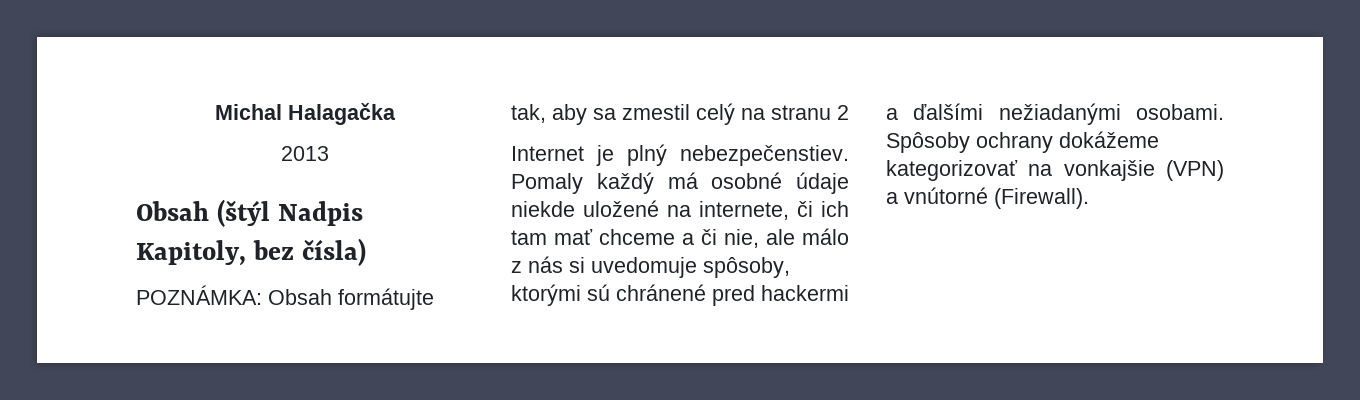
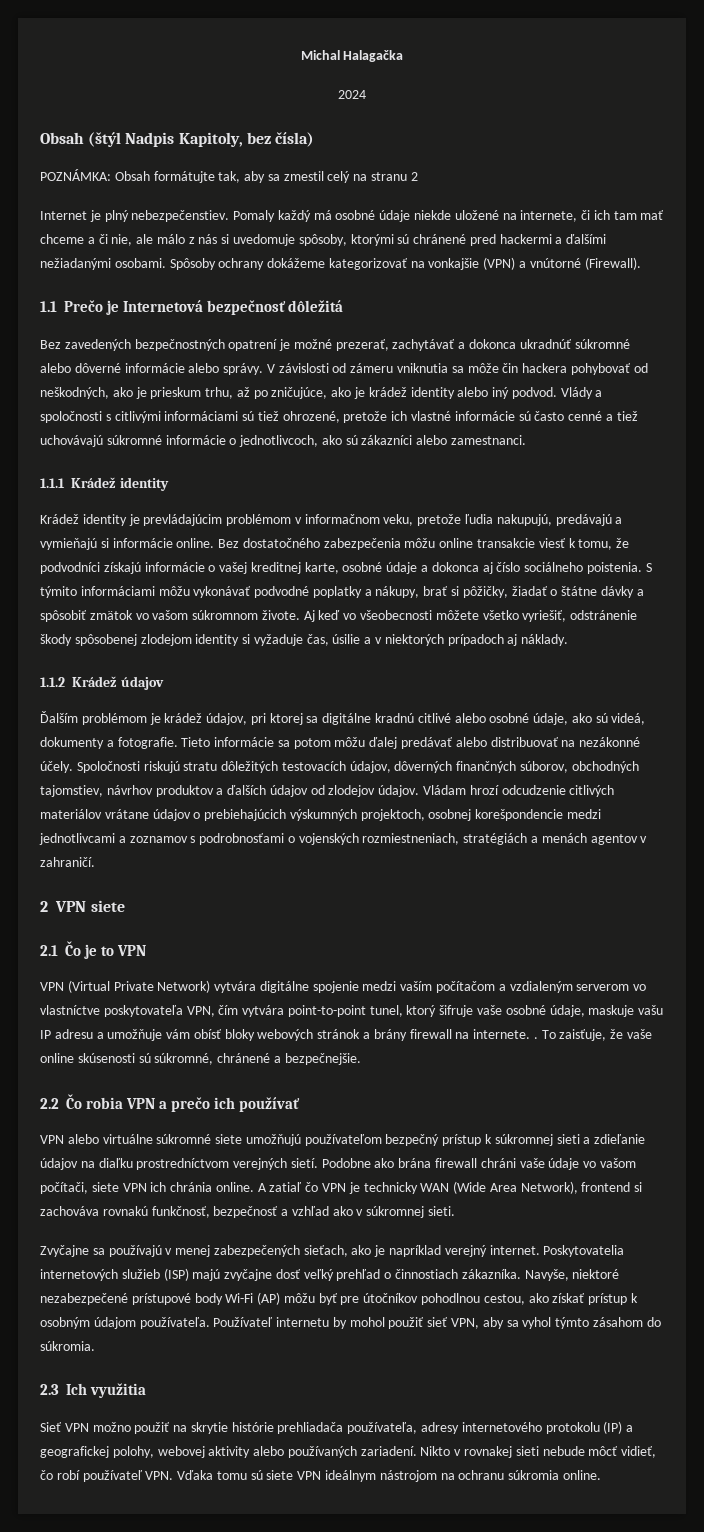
[281,146,329,161] 2013 -> [338,90,366,99] 2024
(1089, 198) none -> [40,300,344,315] [40,339,630,351] [40,363,648,375] [40,387,603,399] [40,411,638,423] [40,435,527,447] [40,477,169,491] [40,514,623,526] [40,538,630,550] [40,562,652,574] [40,586,644,598] [40,610,638,622] [40,634,569,646] [40,676,164,690] [40,711,646,725] [40,737,641,749] [40,761,639,773] [40,785,615,797] [40,809,602,821] [39,833,648,845] [40,857,95,867] [40,900,125,912] [40,941,147,959] [40,980,647,993] [40,1005,664,1017] [40,1029,653,1041] [40,1053,361,1065] [40,1094,301,1112] [40,1134,646,1146] [40,1158,636,1170] [40,1181,643,1194] [40,1206,456,1218] [40,1245,625,1257] [40,1268,620,1281] [40,1292,638,1305] [40,1317,661,1329] [40,1341,95,1351] [40,1383,147,1398] [40,1421,634,1434] [40,1446,657,1458] [40,1470,601,1482] // 1.1 Prečo je Internetová bezpečnosť dôležitá // Bez zavedených bezpečnostných opatrení je možné prezerať, zachytávať a dokonca ukradnúť súkromné alebo dôverné informácie alebo správy. V závislosti od zámeru vniknutia sa môže čin hackera pohybovať od neškodných, ako je prieskum trhu, až po zničujúce, ako je krádež identity alebo iný podvod. Vlády a spoločnosti s citlivými informáciami sú tiež ohrozené, pretože ich vlastné informácie sú často cenné a tiež uchovávajú súkromné informácie o jednotlivcoch, ako sú zákazníci alebo zamestnanci. // 1.1.1 Krádež identity // Krádež identity je prevládajúcim problémom v informačnom veku, pretože ľudia nakupujú, predávajú a vymieňajú si informácie online. Bez dostatočného zabezpečenia môžu online transakcie viesť k tomu, že podvodníci získajú informácie o vašej kreditnej karte, osobné údaje a dokonca aj číslo sociálneho poistenia. S týmito informáciami môžu vykonávať podvodné poplatky a nákupy, brať si pôžičky, žiadať o štátne dávky a spôsobiť zmätok vo vašom súkromnom živote. Aj keď vo všeobecnosti môžete všetko vyriešiť, odstránenie škody spôsobenej zlodejom identity si vyžaduje čas, úsilie a v niektorých prípadoch aj náklady. // 1.1.2 Krádež údajov // Ďalším problémom je krádež údajov, pri ktorej sa digitálne kradnú citlivé alebo osobné údaje, ako sú videá, dokumenty a fotografie. Tieto informácie sa potom môžu ďalej predávať alebo distribuovať na nezákonné účely. Spoločnosti riskujú stratu dôležitých testovacích údajov, dôverných finančných súborov, obchodných tajomstiev, návrhov produktov a ďalších údajov od zlodejov údajov. Vládam hrozí odcudzenie citlivých materiálov vrátane údajov o prebiehajúcich výskumných projektoch, osobnej korešpondencie medzi jednotlivcami a zoznamov s podrobnosťami o vojenských rozmiestneniach, stratégiách a menách agentov v zahraničí. // 2 VPN siete // 2.1 Čo je to VPN // VPN (Virtual Private Network) vytvára digitálne spojenie medzi vaším počítačom a vzdialeným serverom vo vlastníctve poskytovateľa VPN, čím vytvára point-to-point tunel, ktorý šifruje vaše osobné údaje, maskuje vašu IP adresu a umožňuje vám obísť bloky webových stránok a brány firewall na internete. . To zaisťuje, že vaše online skúsenosti sú súkromné, chránené a bezpečnejšie. // 2.2 Čo robia VPN a prečo ich používať // VPN alebo virtuálne súkromné siete umožňujú používateľom bezpečný prístup k súkromnej sieti a zdieľanie údajov na diaľku prostredníctvom verejných sietí. Podobne ako brána firewall chráni vaše údaje vo vašom počítači, siete VPN ich chránia online. A zatiaľ čo VPN je technicky WAN (Wide Area Network), frontend si zachováva rovnakú funkčnosť, bezpečnosť a vzhľad ako v súkromnej sieti. // Zvyčajne sa používajú v menej zabezpečených sieťach, ako je napríklad verejný internet. Poskytovatelia internetových služieb (ISP) majú zvyčajne dosť veľký prehľad o činnostiach zákazníka. Navyše, niektoré nezabezpečené prístupové body Wi-Fi (AP) môžu byť pre útočníkov pohodlnou cestou, ako získať prístup k osobným údajom používateľa. Používateľ internetu by mohol použiť sieť VPN, aby sa vyhol týmto zásahom do súkromia. // 2.3 Ich využitia // Sieť VPN možno použiť na skrytie histórie prehliadača používateľa, adresy internetového protokolu (IP) a geografickej polohy, webovej aktivity alebo používaných zariadení. Nikto v rovnakej sieti nebude môcť vidieť, čo robí používateľ VPN. Vďaka tomu sú siete VPN ideálnym nástrojom na ochranu súkromia online.

